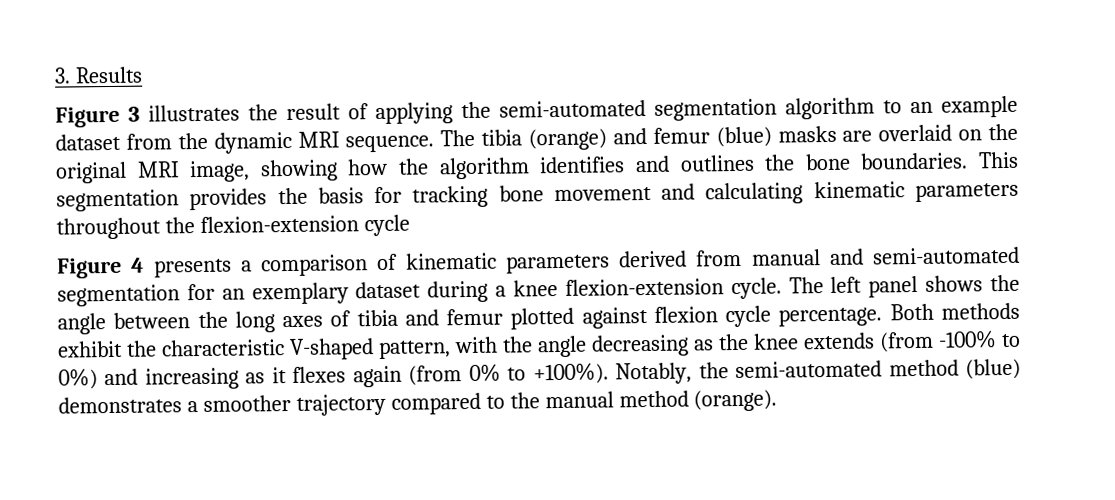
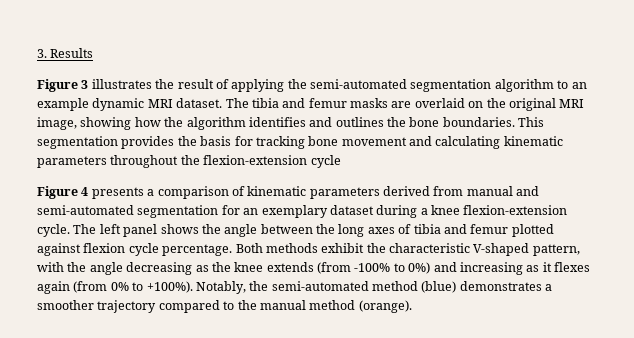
[55,132,208,151] dataset from the -> (89, 104) none
[345,135,435,153] sequence. -> [176,98,223,108] dataset.
[528,126,772,151] (orange) and femur (blue) -> [282,98,347,108] and femur

